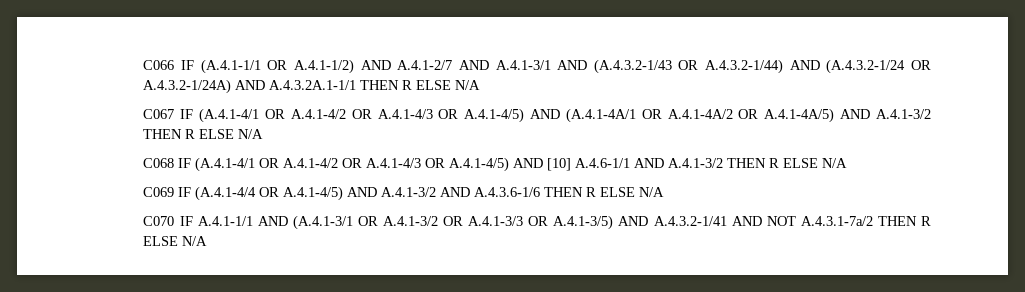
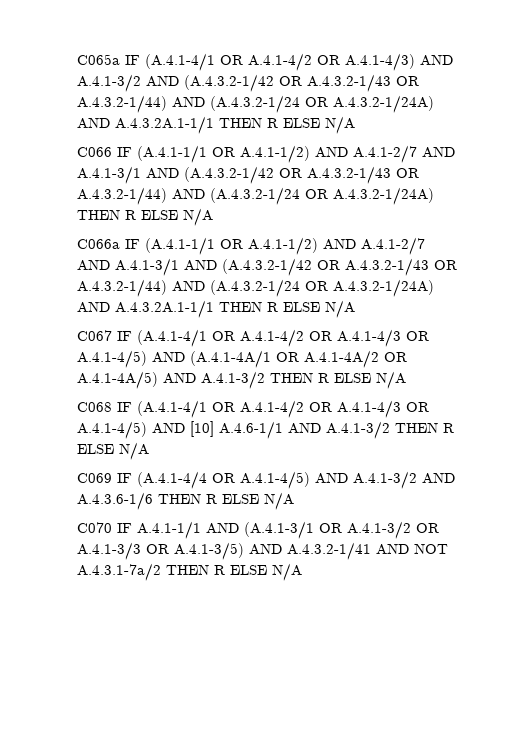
(143, 65) none -> [76,53,453,71] [76,74,419,92] [76,95,434,113] [76,116,355,134] C065a IF (A.4.1-4/1 OR A.4.1-4/2 OR A.4.1-4/3) AND A.4.1-3/2 AND (A.4.3.2-1/42 OR A.4.3.2-1/43 OR A.4.3.2-1/44) AND (A.4.3.2-1/24 OR A.4.3.2-1/24A) AND A.4.3.2A.1-1/1 THEN R ELSE N/A //
[593,59,672,74] (A.4.3.2-1/43 -> [183,166,419,184] [76,187,434,205] [76,208,213,226] [76,237,425,255] [76,258,429,276] (A.4.3.2-1/42 OR A.4.3.2-1/43 OR A.4.3.2-1/44) AND (A.4.3.2-1/24 OR A.4.3.2-1/24A) THEN R ELSE N/A // C066a IF (A.4.1-1/1 OR A.4.1-1/2) AND A.4.1-2/7 AND A.4.1-3/1 AND (A.4.3.2-1/42 OR A.4.3.2-1/43

